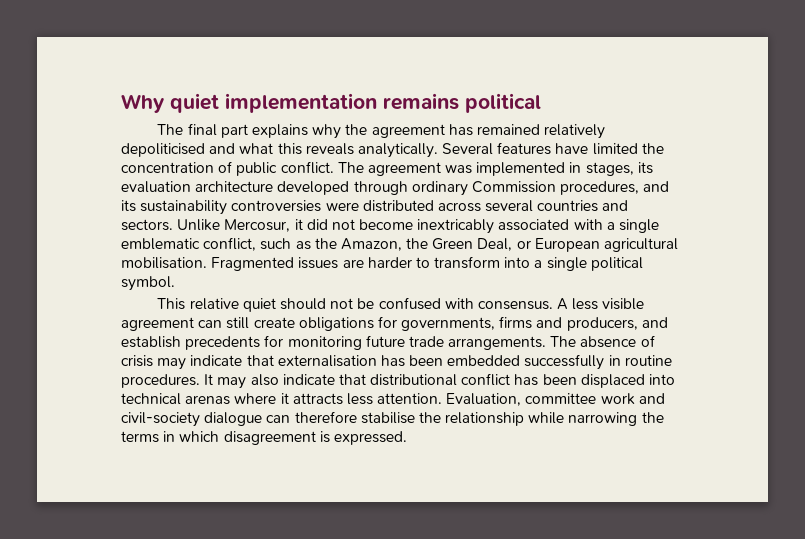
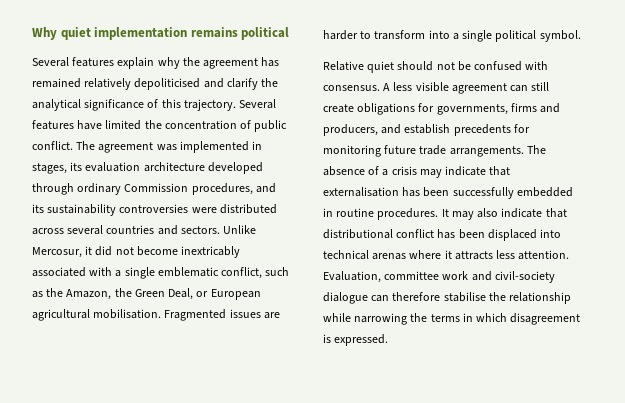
[157,123,308,138] The final part explains -> [32,57,155,69] Several features explain
[239,143,438,158] what this reveals analytically. -> [226,78,279,90] [32,99,236,111] clarify the analytical significance of this trajectory.
[157,298,239,310] This relative -> [323,61,364,71] Relative
(655, 341) none -> [382,169,389,176] a
[447,354,605,370] embedded successfully -> [452,187,573,199] successfully embedded

